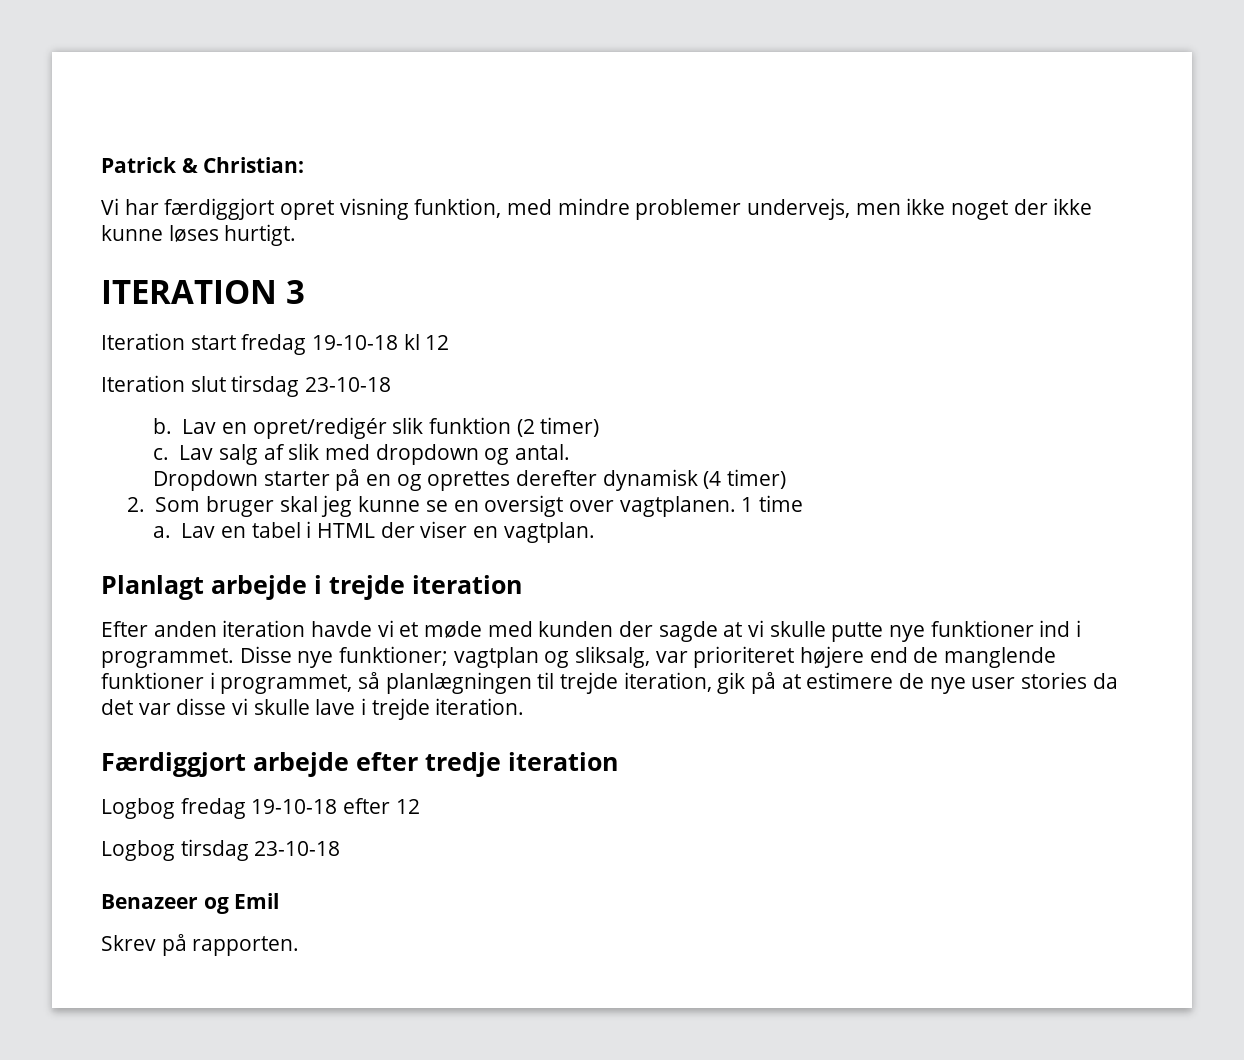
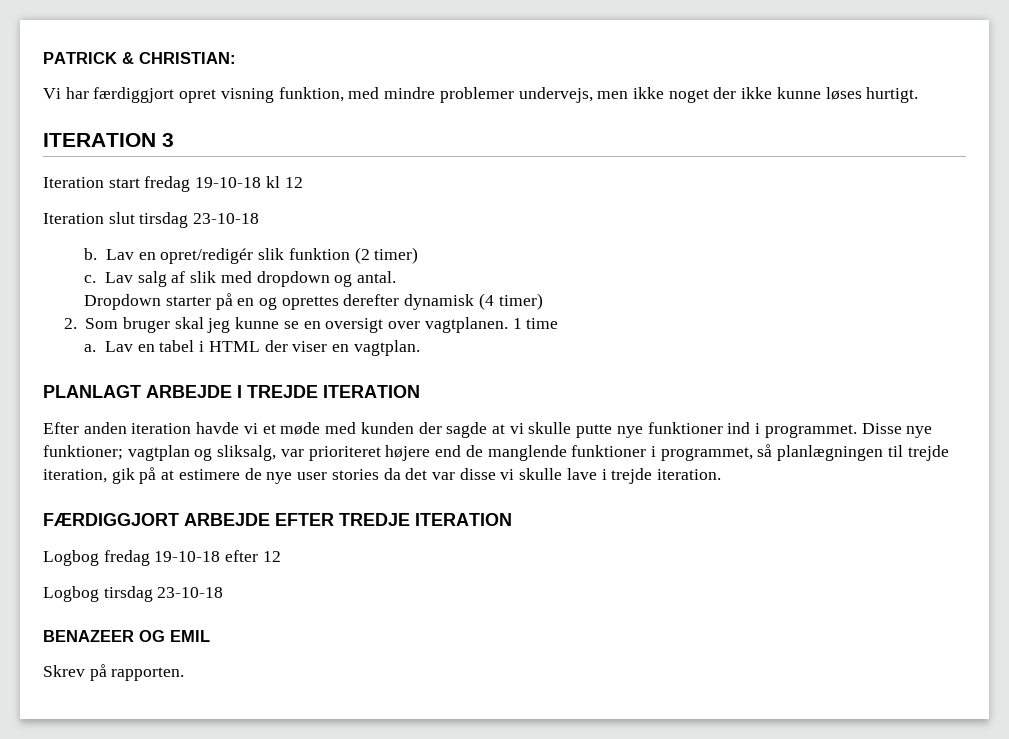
[101,157,305,173] Patrick & Christian: -> [43,52,236,64] PATRICK & CHRISTIAN:
[101,575,522,600] Planlagt arbejde i trejde iteration -> [43,385,420,398] PLANLAGT ARBEJDE I TREJDE ITERATION
[101,752,618,777] Færdiggjort arbejde efter tredje iteration -> [43,513,512,526] FÆRDIGGJORT ARBEJDE EFTER TREDJE ITERATION
[101,893,280,914] Benazeer og Emil -> [43,630,210,642] BENAZEER OG EMIL

